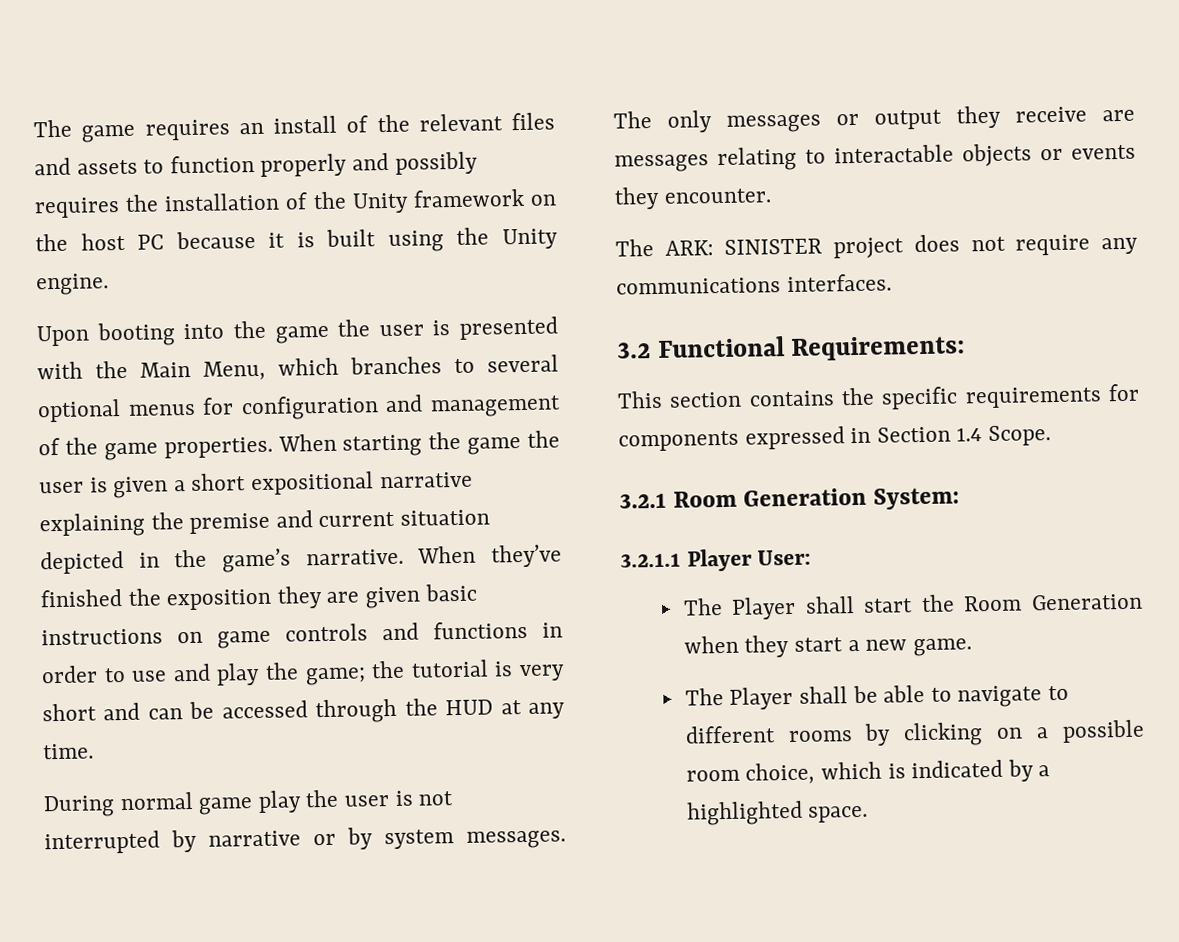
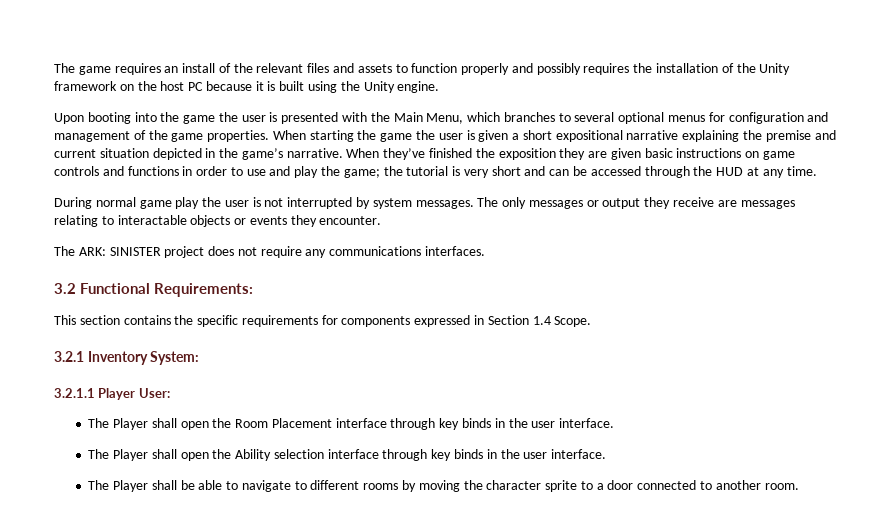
[208,827,373,850] narrative or by -> (371, 203) none
[673,487,868,508] Room Generation -> [87,351,148,365] Inventory
[863,598,914,613] start -> [180,421,209,430] open
[1031,593,1143,611] [683,635,972,658] Generation when they start a new game. -> [271,418,615,430] [88,449,607,461] Placement interface through key binds in the user interface. // The Player shall open the Ability selection interface through key binds in the user interface.
[903,719,1145,747] [685,759,1051,785] [685,800,869,826] clicking on a possible room choice, which is indicated by a highlighted space. -> [418,480,799,492] moving the character sprite to a door connected to another room.

